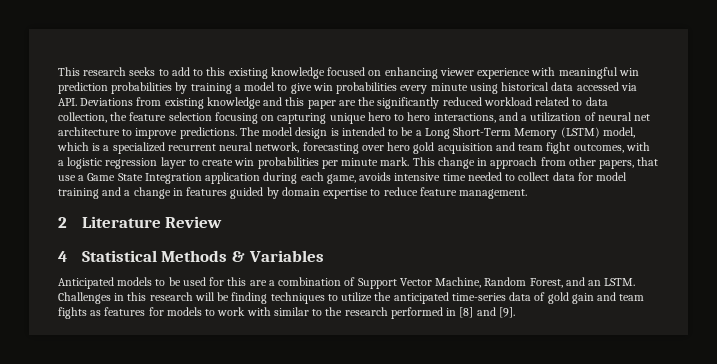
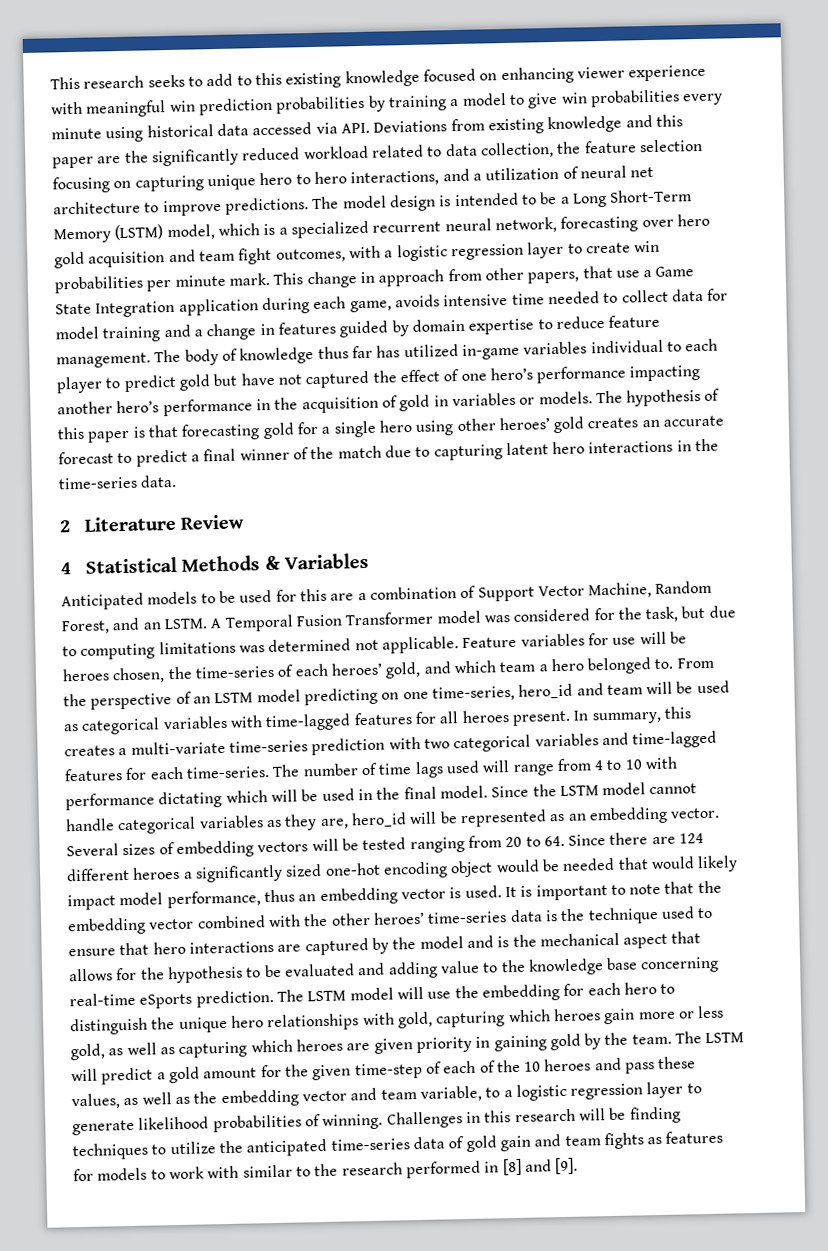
(528, 194) none -> [154,338,719,366] [56,364,701,394] [57,388,721,417] [57,415,725,443] [58,438,720,467] [58,474,178,490] The body of knowledge thus far has utilized in-game variables individual to each player to predict gold but have not captured the effect of one hero’s performance impacting another hero’s performance in the acquisition of gold in variables or models. The hypothesis of this paper is that forecasting gold for a single hero using other heroes’ gold creates an accurate forecast to predict a final winner of the match due to capturing latent hero interactions in the time-series data.
(636, 282) none -> [210,605,736,632] [62,631,687,660] [62,657,714,684] [63,680,730,710] [63,706,691,735] [64,730,718,757] [64,756,679,782] [65,782,698,811] [65,806,721,835] [66,832,705,858] [66,855,739,883] [67,880,722,911] [68,906,714,936] [68,931,702,957] [69,956,720,984] [69,982,676,1009] [70,1005,725,1036] [70,1031,745,1061] [71,1056,697,1085] [71,1081,702,1110] [72,1113,384,1136] A Temporal Fusion Transformer model was considered for the task, but due to computing limitations was determined not applicable. Feature variables for use will be heroes chosen, the time-series of each heroes’ gold, and which team a hero belonged to. From the perspective of an LSTM model predicting on one time-series, hero_id and team will be used as categorical variables with time-lagged features for all heroes present. In summary, this creates a multi-variate time-series prediction with two categorical variables and time-lagged features for each time-series. The number of time lags used will range from 4 to 10 with performance dictating which will be used in the final model. Since the LSTM model cannot handle categorical variables as they are, hero_id will be represented as an embedding vector. Several sizes of embedding vectors will be tested ranging from 20 to 64. Since there are 124 different heroes a significantly sized one-hot encoding object would be needed that would likely impact model performance, thus an embedding vector is used. It is important to note that the embedding vector combined with the other heroes’ time-series data is the technique used to ensure that hero interactions are captured by the model and is the mechanical aspect that allows for the hypothesis to be evaluated and adding value to the knowledge base concerning real-time eSports prediction. The LSTM model will use the embedding for each hero to distinguish the unique hero relationships with gold, capturing which heroes gain more or less gold, as well as capturing which heroes are given priority in gaining gold by the team. The LSTM will predict a gold amount for the given time-step of each of the 10 heroes and pass these values, as well as the embedding vector and team variable, to a logistic regression layer to generate likelihood probabilities of winning.

